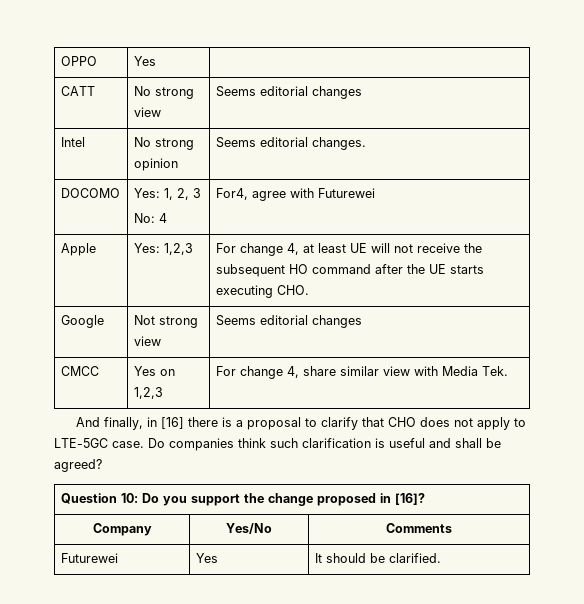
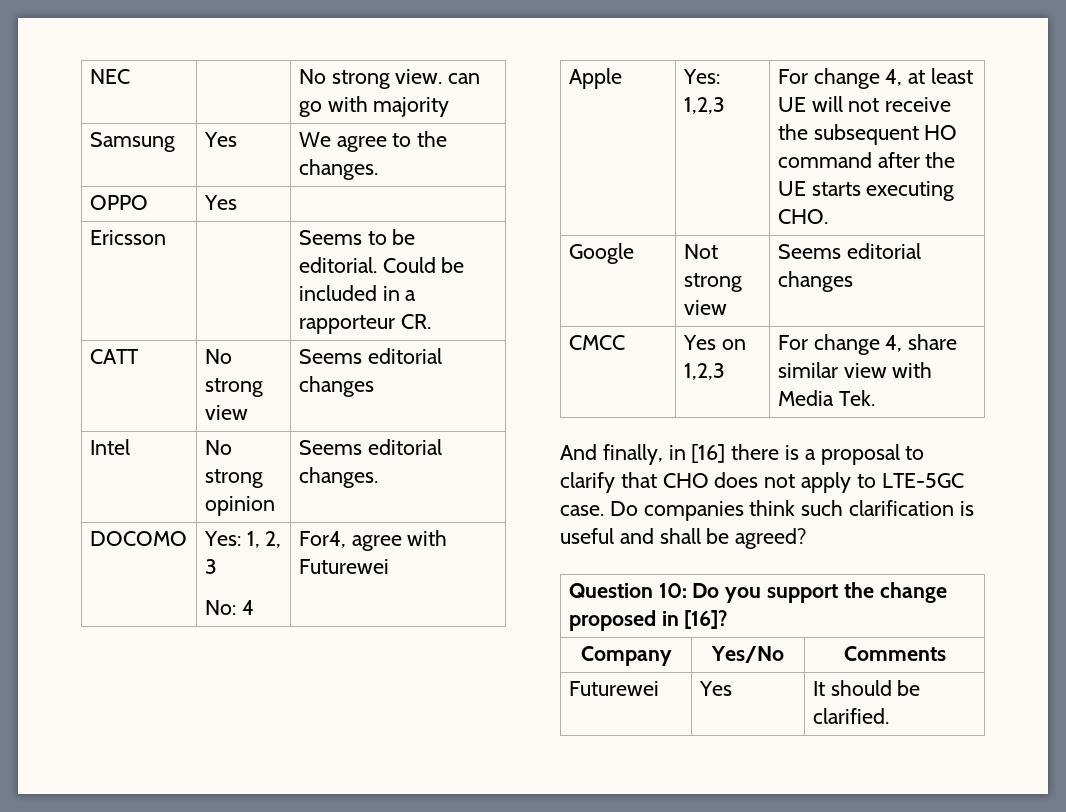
[60,56,97,66] [133,56,156,66] OPPO | Yes | -> [89,69,130,84] [298,69,481,89] [298,96,450,117] [89,132,175,152] [203,132,237,147] [298,131,448,152] [298,159,378,180] [89,195,148,210] [203,195,237,210] [89,230,166,245] [298,229,416,245] [298,257,465,273] [298,285,417,301] [298,314,431,334] NEC | | No strong view. can go with majority // Samsung | Yes | We agree to the changes. // OPPO | Yes | // Ericsson | | Seems to be editorial. Could be included in a rapporteur CR.

